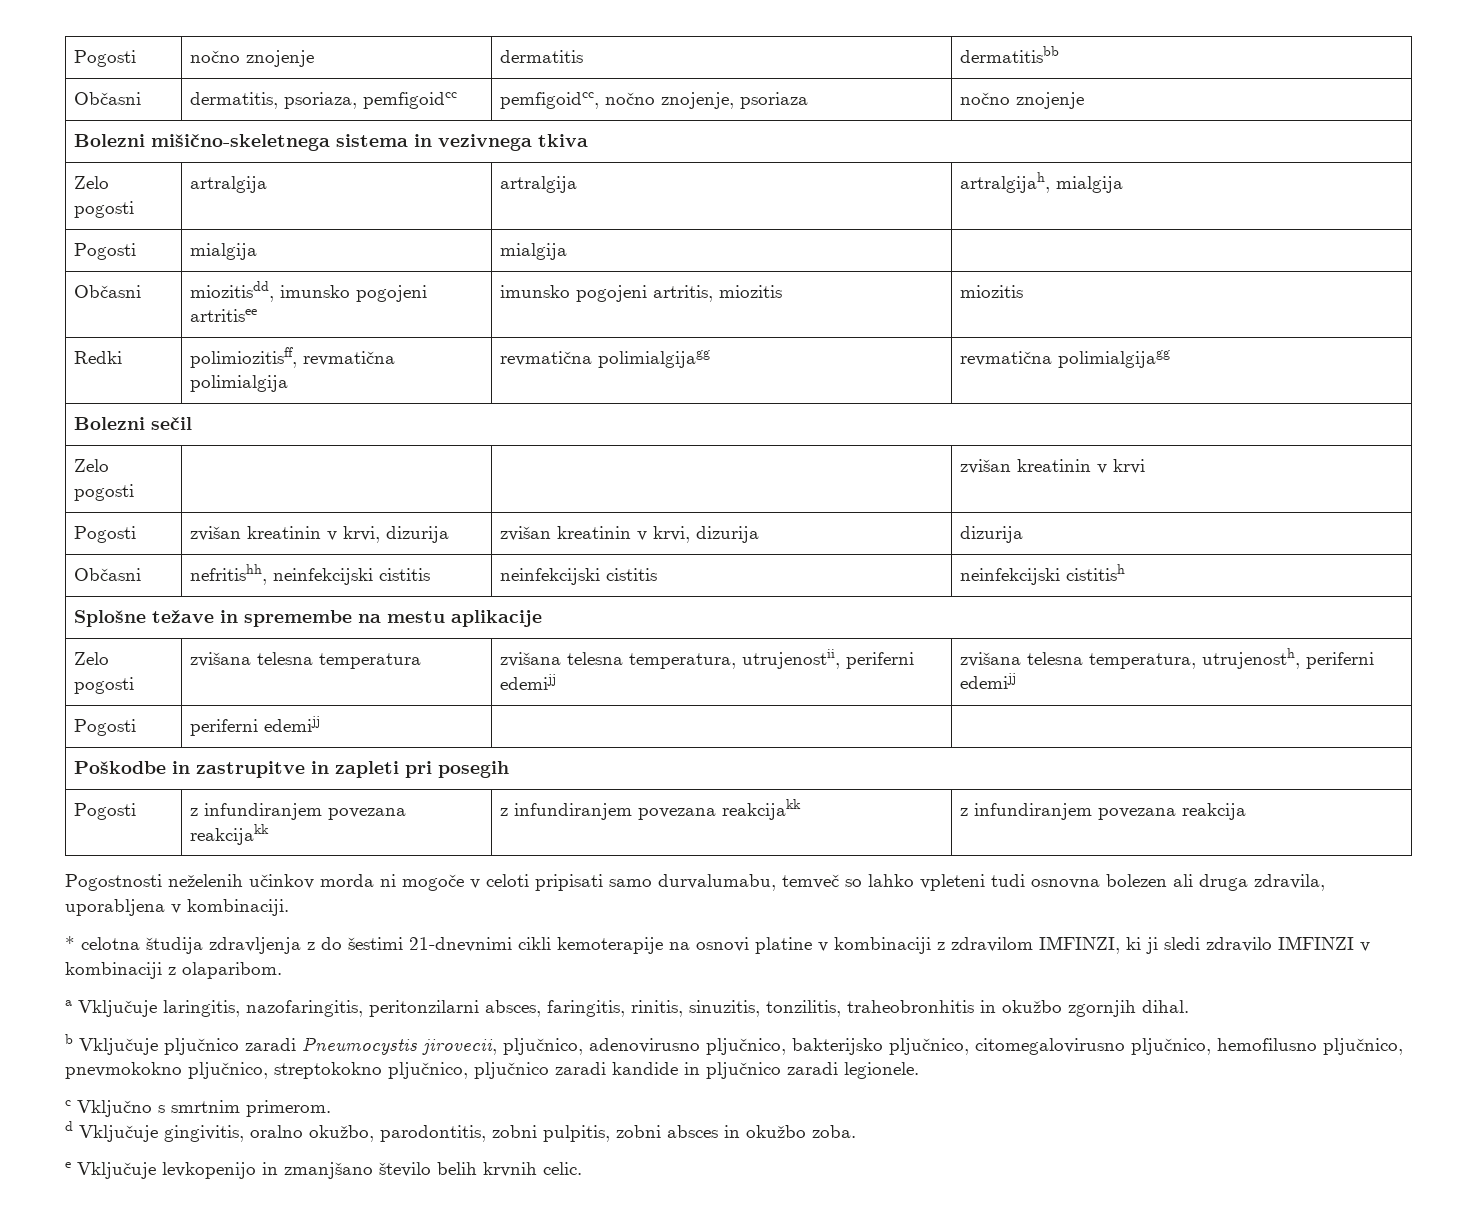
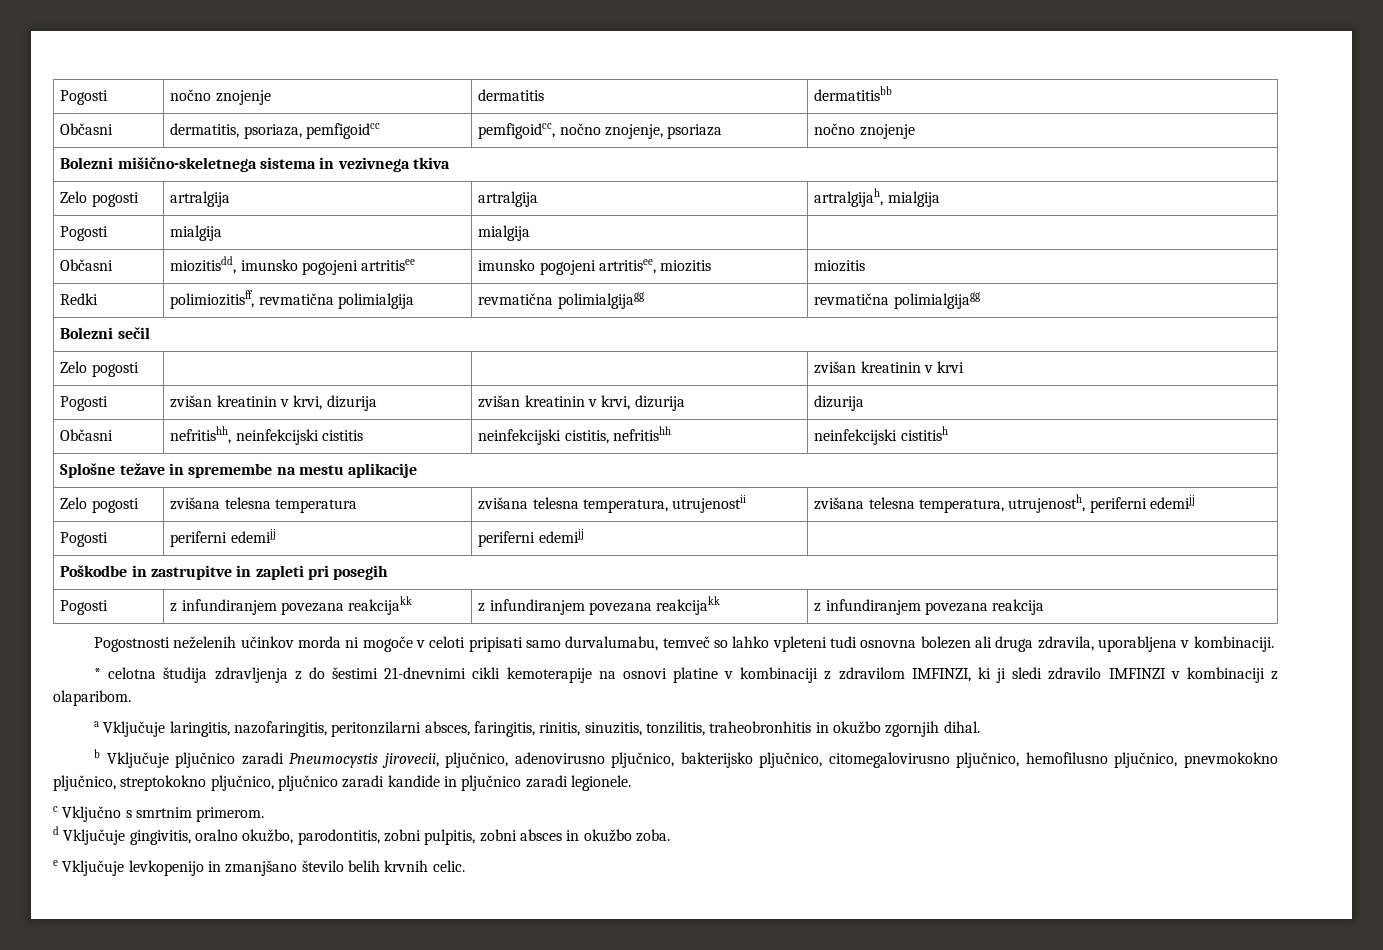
[652,285,713,302] artritis, -> [599,259,657,274] artritisee,
[605,568,657,581] cistitis -> [564,426,672,444] cistitis, nefritishh
[741,649,914,669] [499,674,556,690] utrujenostii, periferni edemijj -> [672,495,747,513] utrujenostii
(320, 724) none -> [478,529,584,547] periferni edemijj

